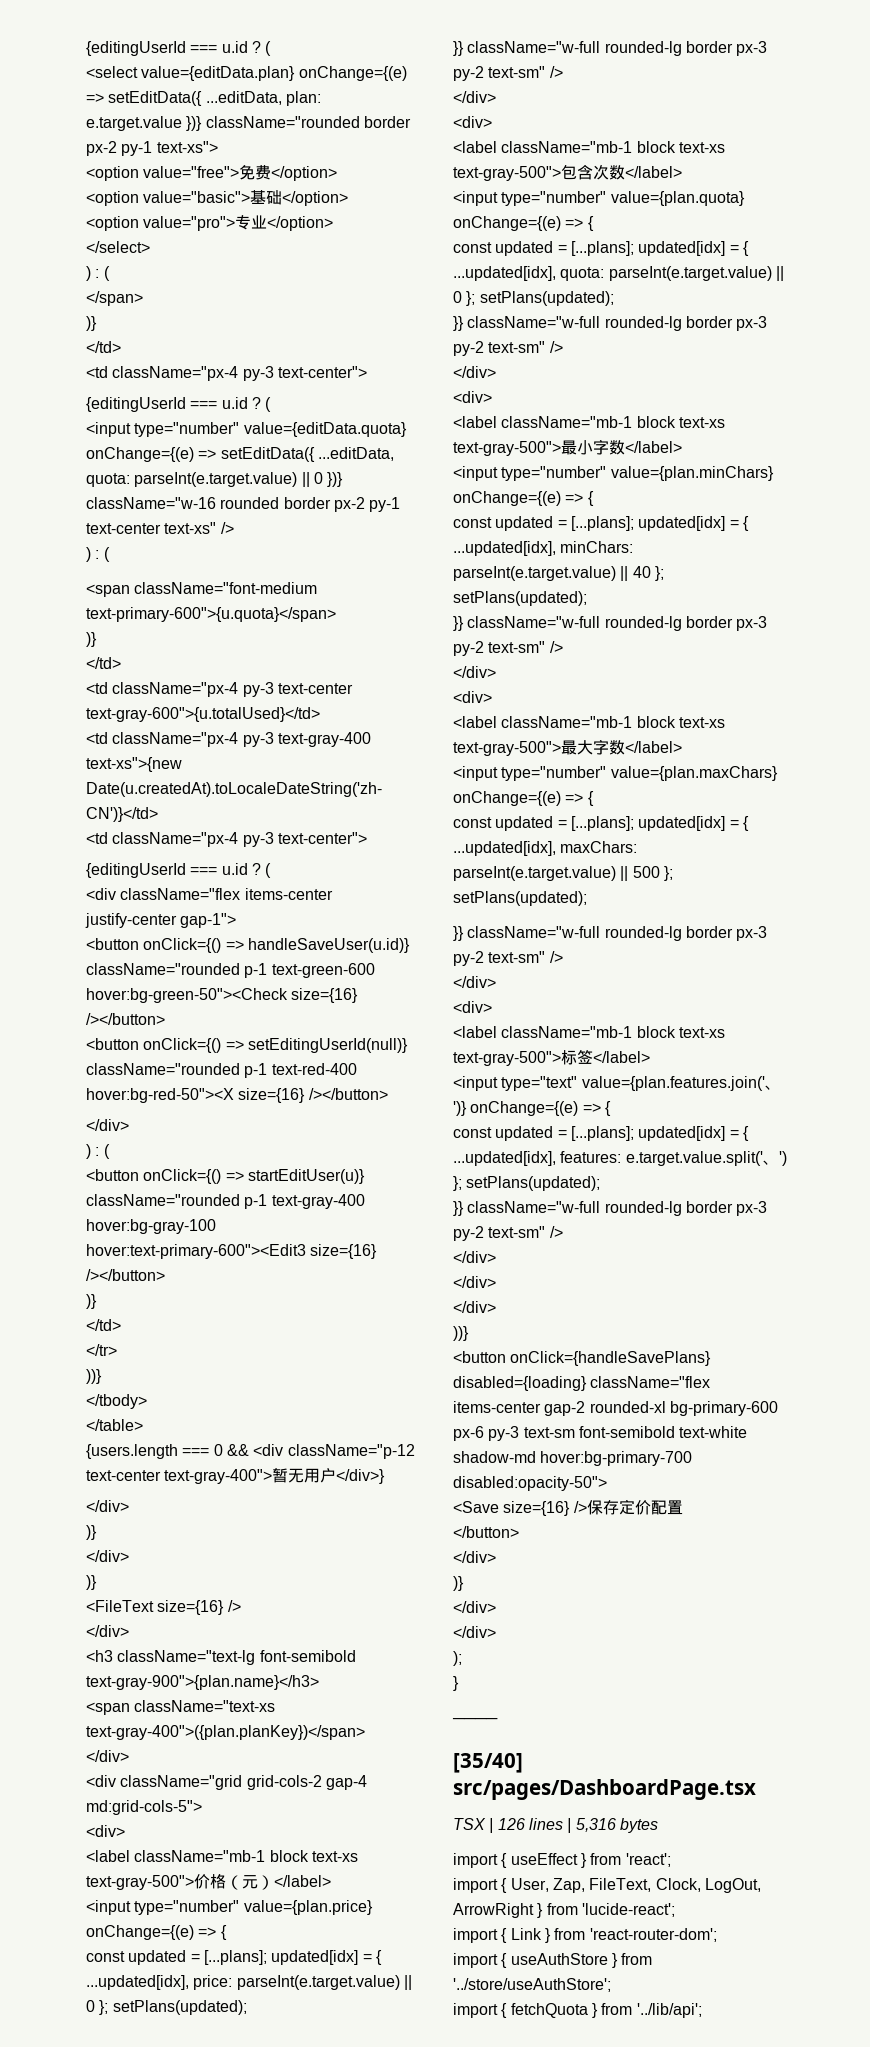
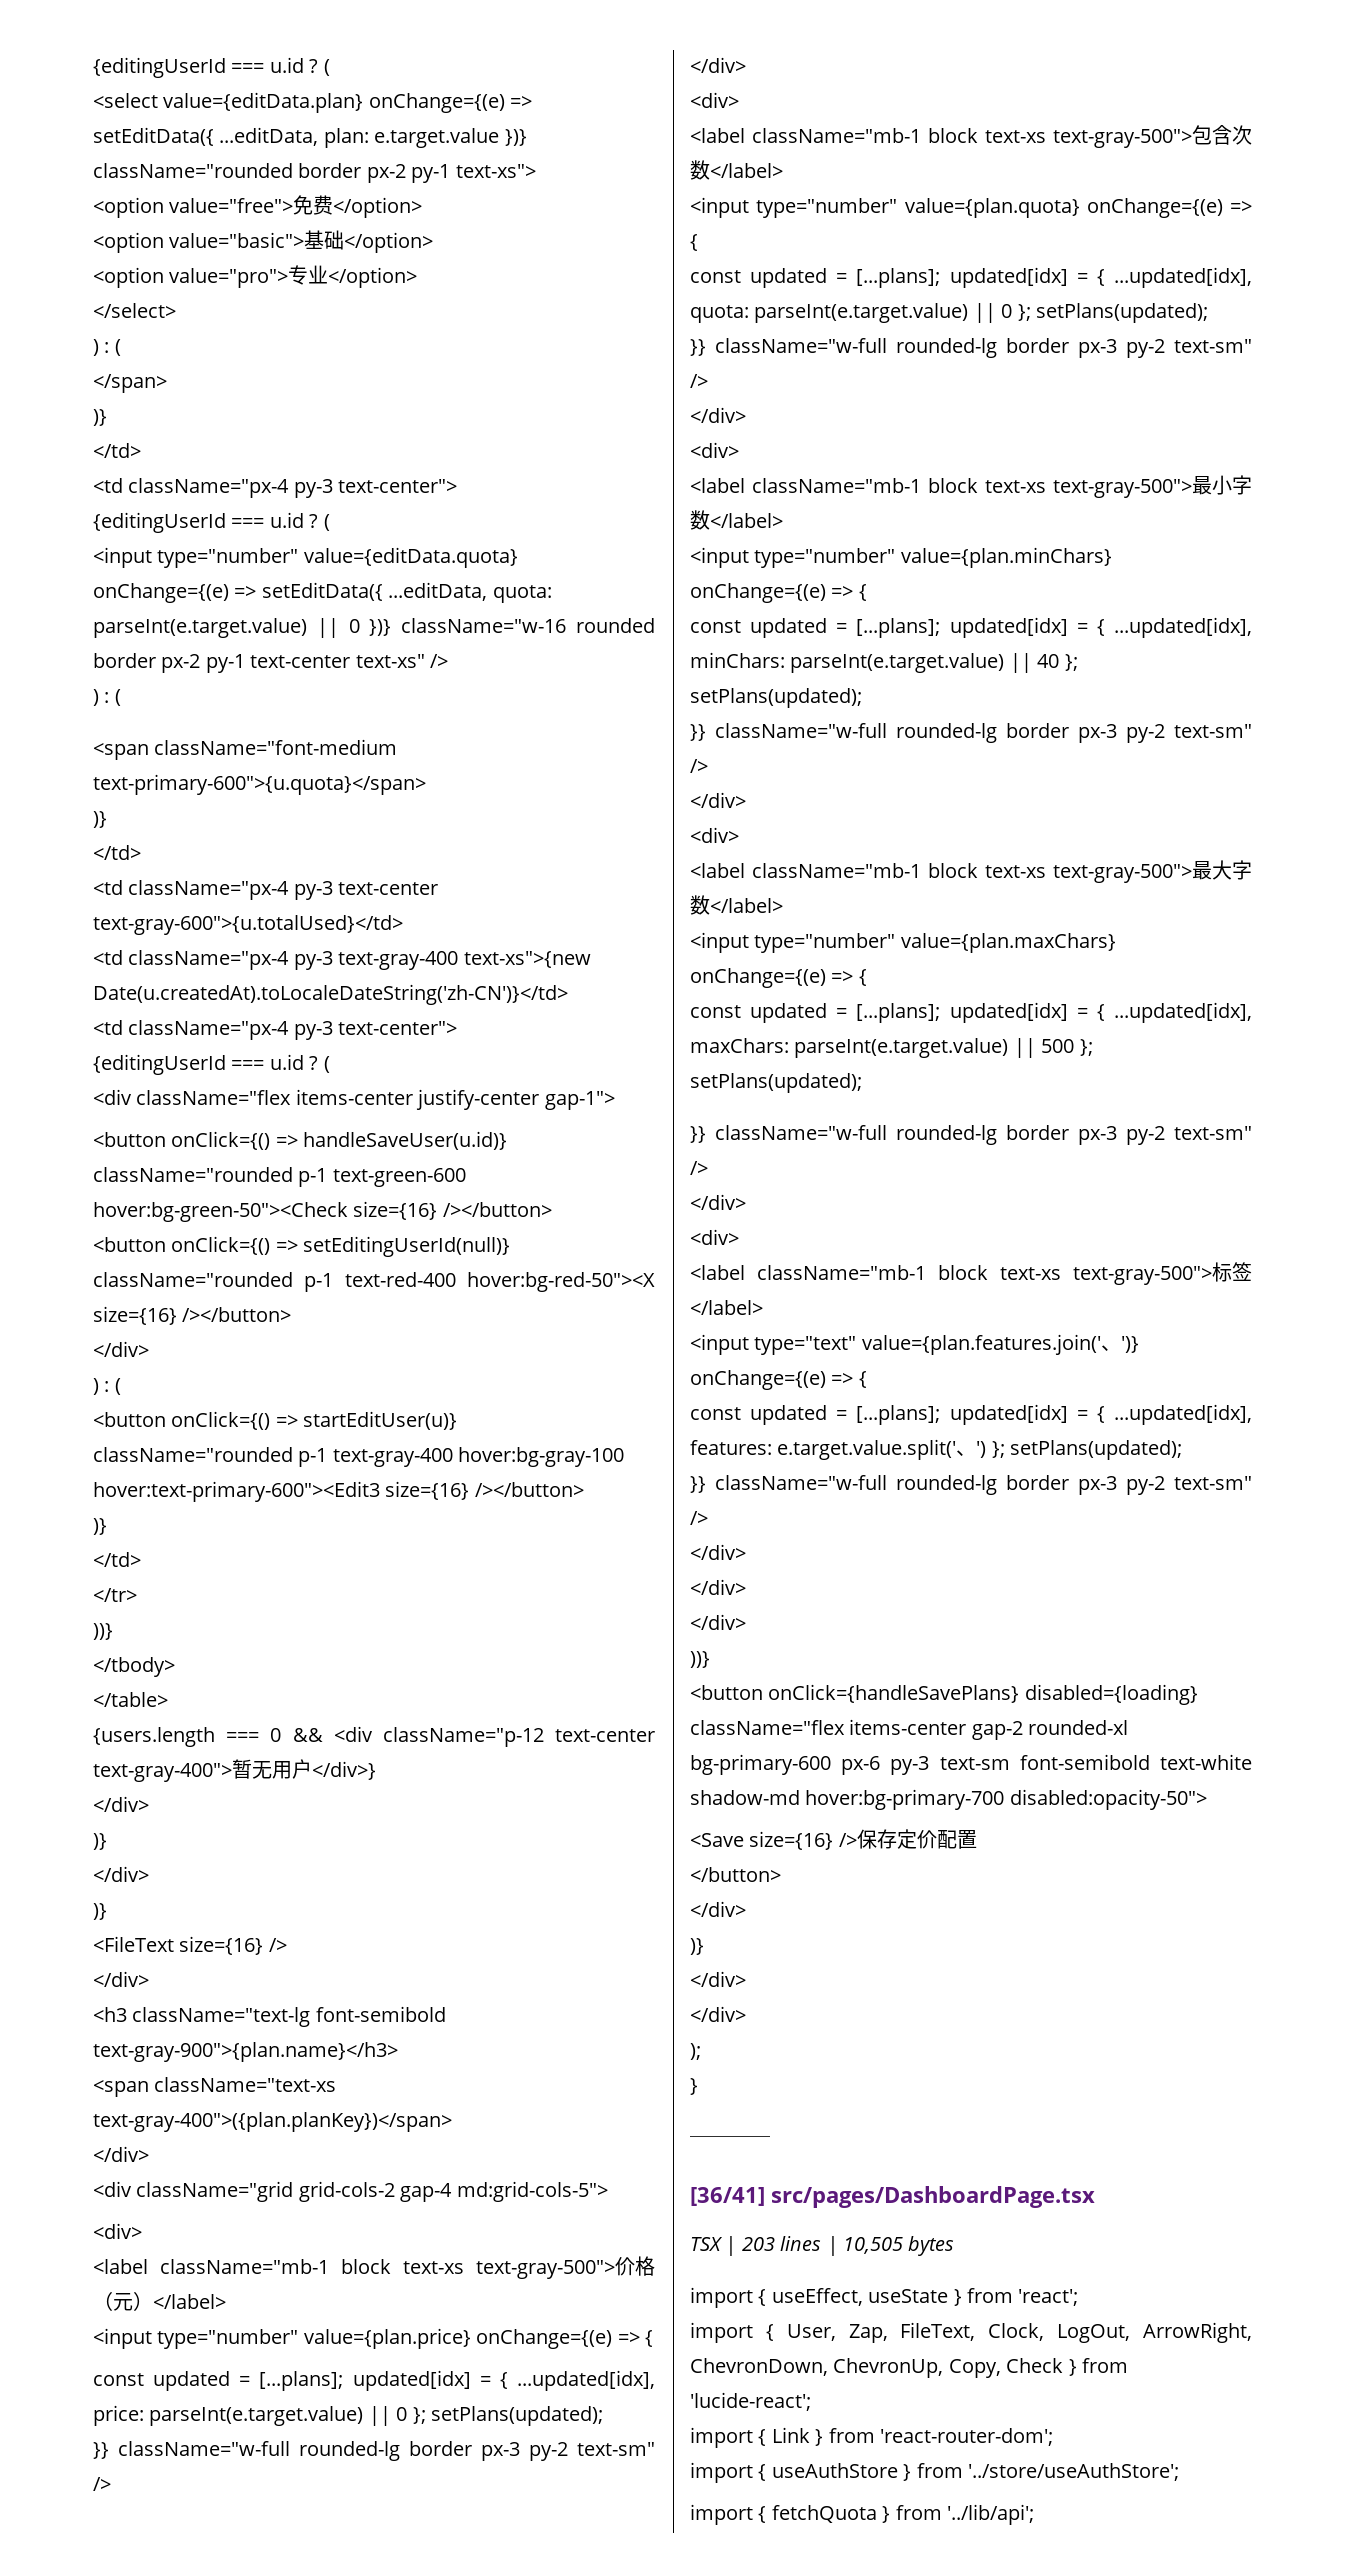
[453,1753,523,1773] [35/40] -> [690,2187,765,2206] [36/41]
[497,1818,525,1830] 126 -> [741,2237,775,2251] 203
[575,1818,616,1832] 5,316 -> [843,2237,903,2254] 10,505
[510,1853,578,1865] useEffect -> [771,2288,949,2306] useEffect, useState
[453,1903,534,1918] ArrowRight -> [1143,2322,1252,2343] [690,2358,1064,2378] ArrowRight, ChevronDown, ChevronUp, Copy, Check

